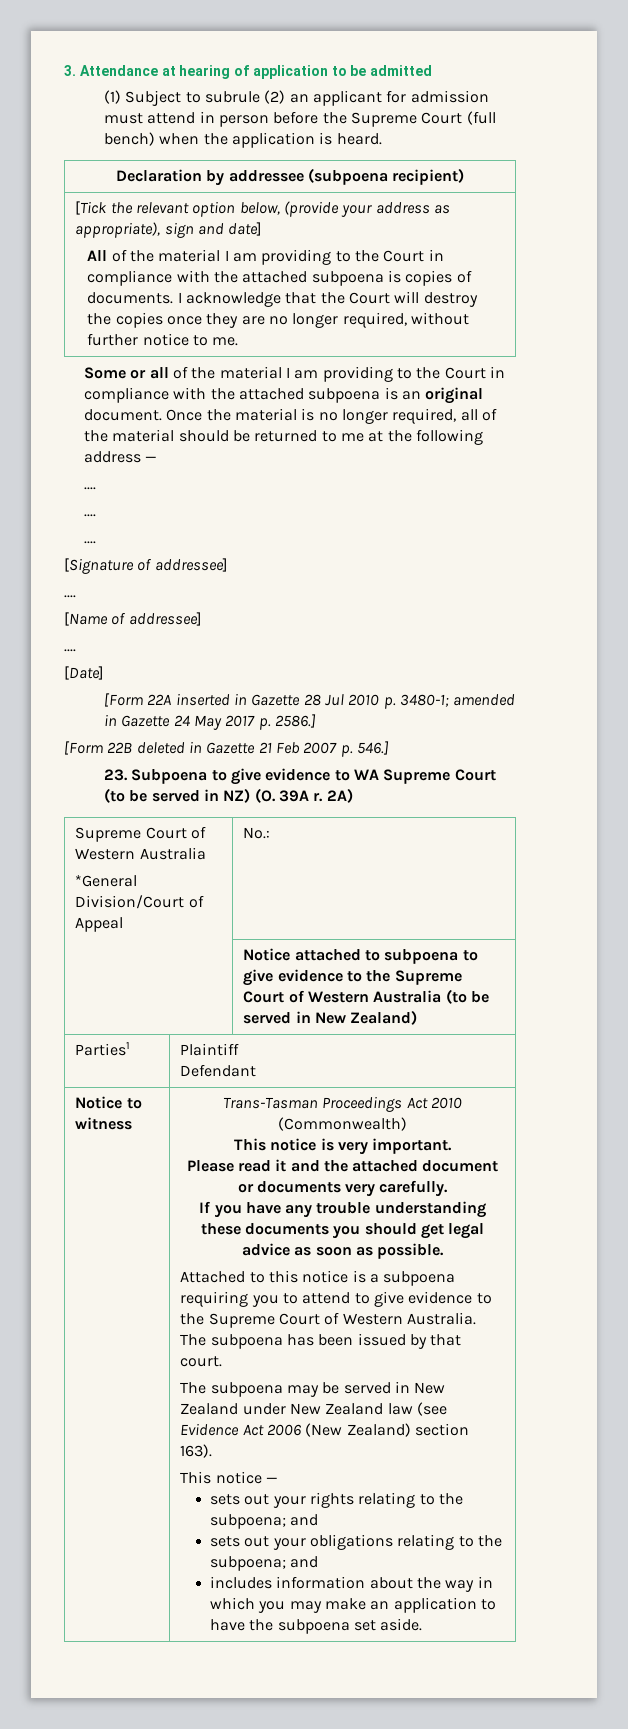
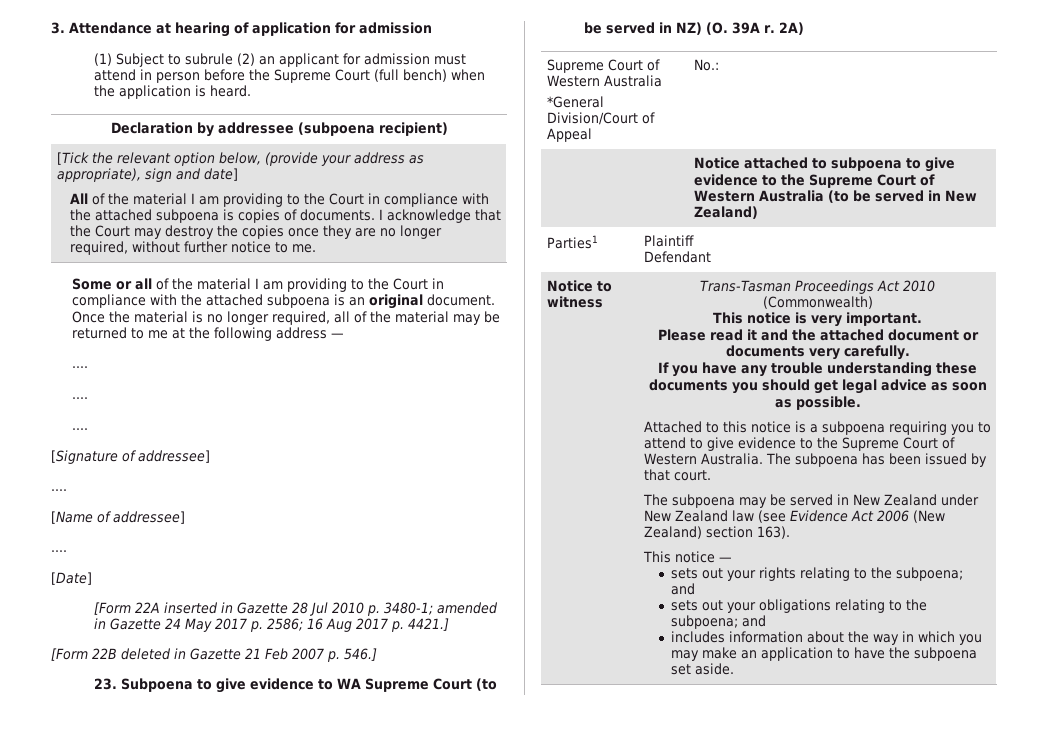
[331,65,433,76] to be admitted -> [335,22,432,34] for admission
[394,291,420,303] will -> [133,228,162,239] may
[178,430,229,442] should -> [453,314,482,325] may
[274,714,316,728] 2586.] -> [266,618,449,632] 2586; 16 Aug 2017 p. 4421.]

